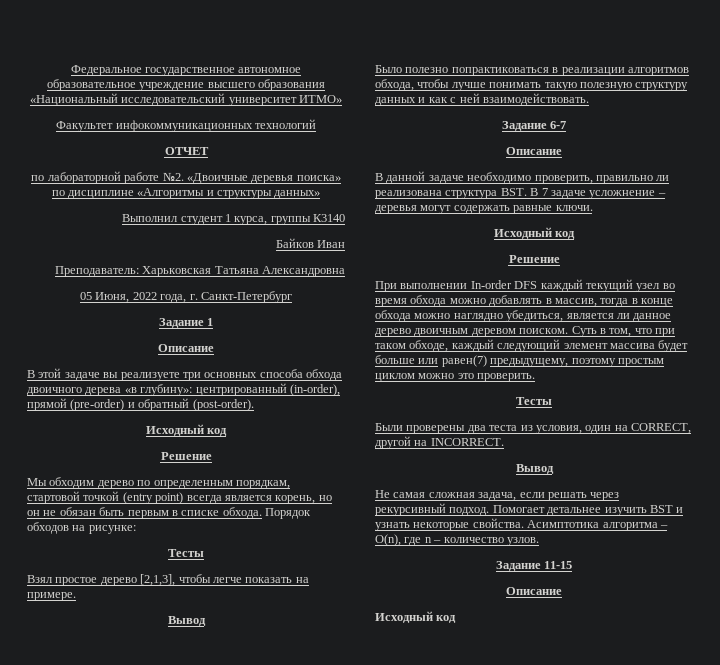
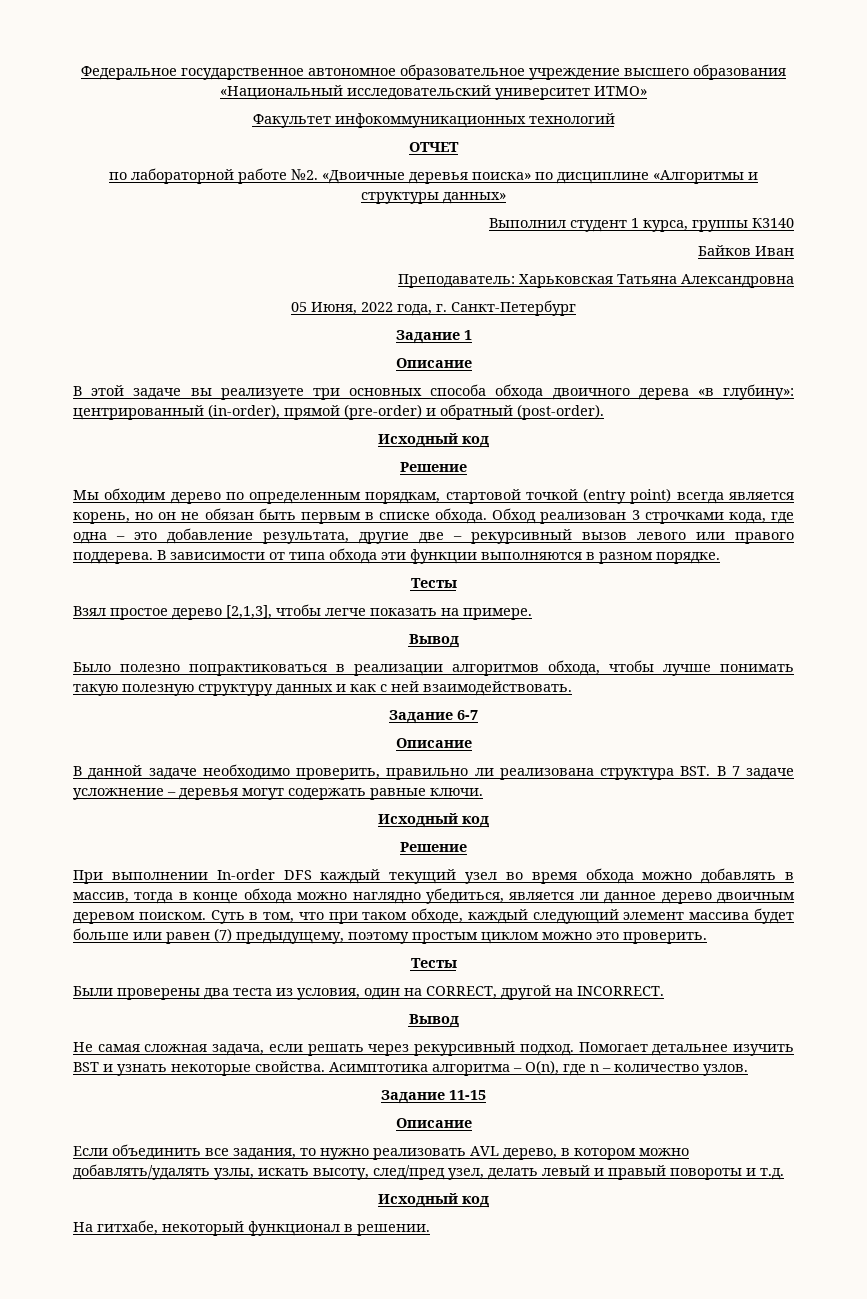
[265,508,311,519] [27,522,136,534] Порядок обходов на рисунке: -> [492,508,794,524] [73,528,794,544] [73,548,720,564] Обход реализован 3 строчками кода, где одна – это добавление результата, другие две – рекурсивный вызов левого или правого поддерева. В зависимости от типа обхода эти функции выполняются в разном порядке.
[441,355,487,367] равен(7) -> [166,928,232,944] равен (7)
[375,611,457,623] Исходный код -> [73,1144,689,1160] [73,1164,784,1180] [378,1193,489,1208] [73,1220,430,1236] Если объединить все задания, то нужно реализовать AVL дерево, в котором можно добавлять/удалять узлы, искать высоту, след/пред узел, делать левый и правый повороты и т.д. // Исходный код // На гитхабе, некоторый функционал в решении.

